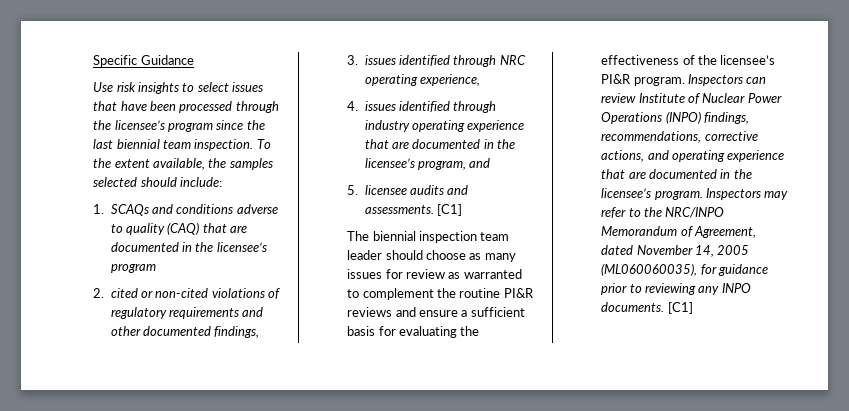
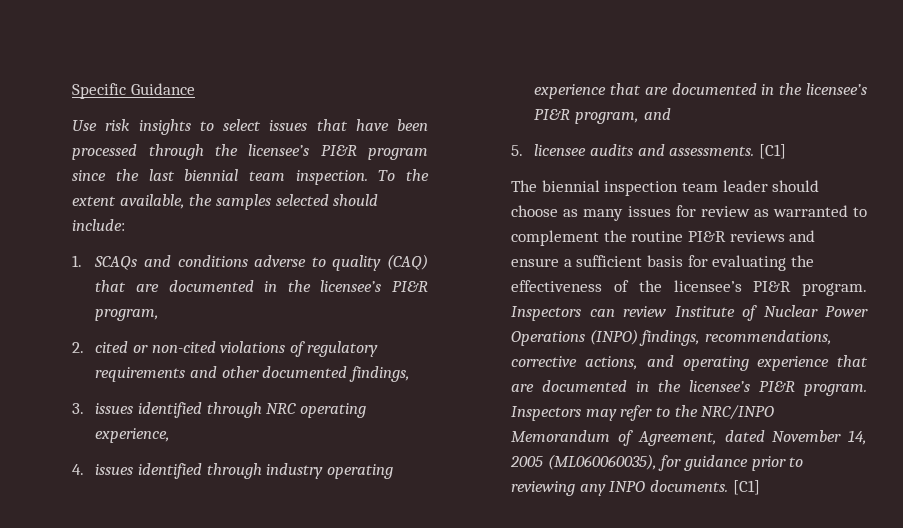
(165, 125) none -> [320,145,357,156] PI&R
[110,264,156,273] program -> [392,281,428,292] [95,309,160,321] PI&R program,
(415, 163) none -> [534,109,571,120] PI&R
(652, 193) none -> [759,381,796,392] PI&R

